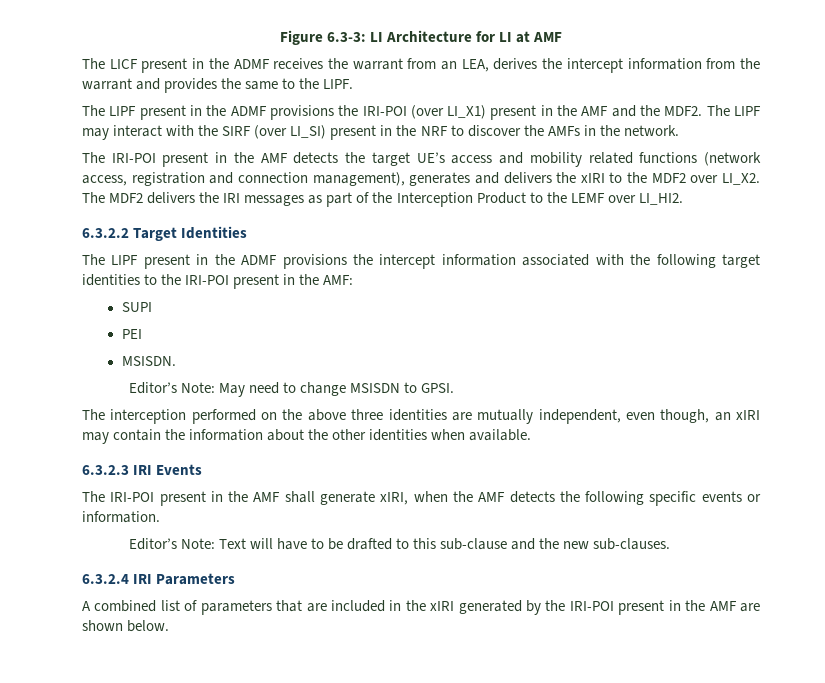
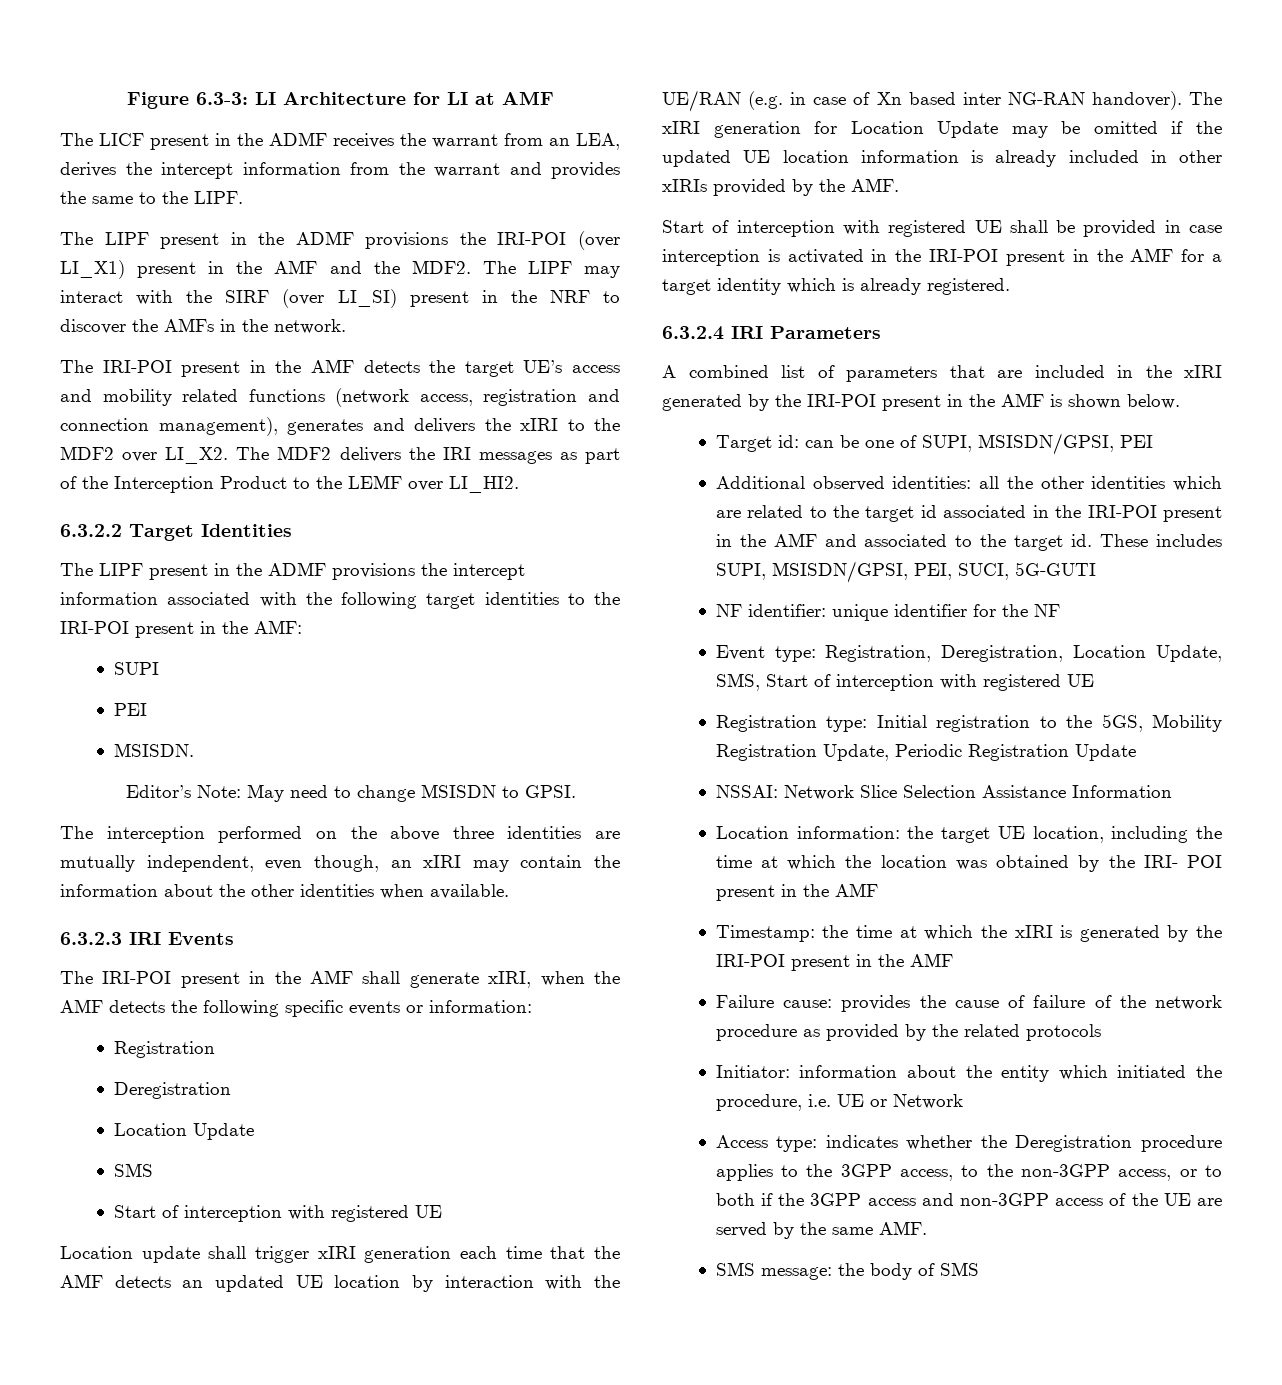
[82,511,160,523] [128,538,671,550] information. // Editor’s Note: Text will have to be drafted to this sub-clause and the new sub-clauses. -> [429,1000,532,1013] [113,1041,215,1058] [113,1082,231,1099] [113,1123,254,1140] [113,1163,153,1177] [113,1205,442,1222] [60,1246,621,1263] [60,1274,620,1292] [662,90,1222,112] [662,121,1222,138] [662,150,1222,167] [662,178,899,196] [662,220,1222,237] [662,248,1222,266] [662,278,1010,295] information: // Registration // Deregistration // Location Update // SMS // Start of interception with registered UE // Location update shall trigger xIRI generation each time that the AMF detects an updated UE location by interaction with the UE/RAN (e.g. in case of Xn based inter NG-RAN handover). The xIRI generation for Location Update may be omitted if the updated UE location information is already included in other xIRIs provided by the AMF. // Start of interception with registered UE shall be provided in case interception is activated in the IRI-POI present in the AMF for a target identity which is already registered.
[740,603,761,612] are -> [1050,394,1062,407] is
(170, 626) none -> [715,433,1153,455] [715,476,1222,491] [715,505,1222,522] [715,533,1222,551] [715,561,1096,583] [715,604,1060,621] [715,645,1222,662] [715,673,1094,691] [715,714,1222,732] [715,744,1136,761] [715,785,1172,800] [715,826,1222,843] [715,855,1222,872] [715,883,878,901] [715,925,1222,942] [715,953,953,971] [715,995,1222,1012] [715,1024,1101,1041] [715,1065,1222,1082] [715,1094,963,1111] [715,1135,1222,1152] [715,1164,1222,1181] [715,1193,1222,1206] [715,1221,927,1239] [715,1262,979,1280] // Target id: can be one of SUPI, MSISDN/GPSI, PEI // Additional observed identities: all the other identities which are related to the target id associated in the IRI-POI present in the AMF and associated to the target id. These includes SUPI, MSISDN/GPSI, PEI, SUCI, 5G-GUTI // NF identifier: unique identifier for the NF // Event type: Registration, Deregistration, Location Update, SMS, Start of interception with registered UE // Registration type: Initial registration to the 5GS, Mobility Registration Update, Periodic Registration Update // NSSAI: Network Slice Selection Assistance Information // Location information: the target UE location, including the time at which the location was obtained by the IRI- POI present in the AMF // Timestamp: the time at which the xIRI is generated by the IRI-POI present in the AMF // Failure cause: provides the cause of failure of the network procedure as provided by the related protocols // Initiator: information about the entity which initiated the procedure, i.e. UE or Network // Access type: indicates whether the Deregistration procedure applies to the 3GPP access, to the non-3GPP access, or to both if the 3GPP access and non-3GPP access of the UE are served by the same AMF. // SMS message: the body of SMS

